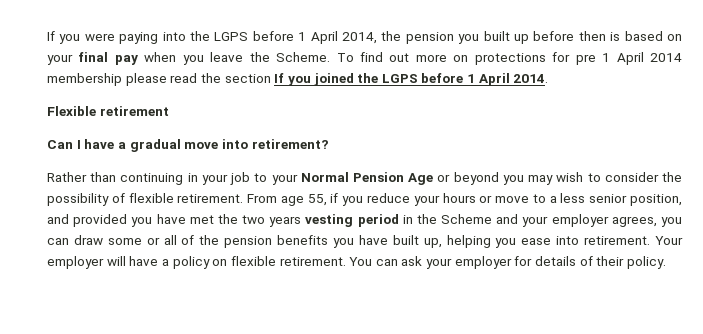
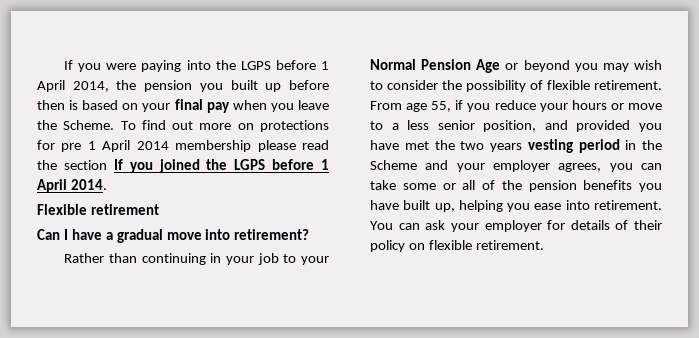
[73,235,103,245] draw -> [370,180,396,190] take
[655,236,684,245] [47,256,346,269] Your employer will have a policy on flexible retirement. -> (662, 205) none
[626,256,666,269] policy. -> [370,240,544,252] policy on flexible retirement.

